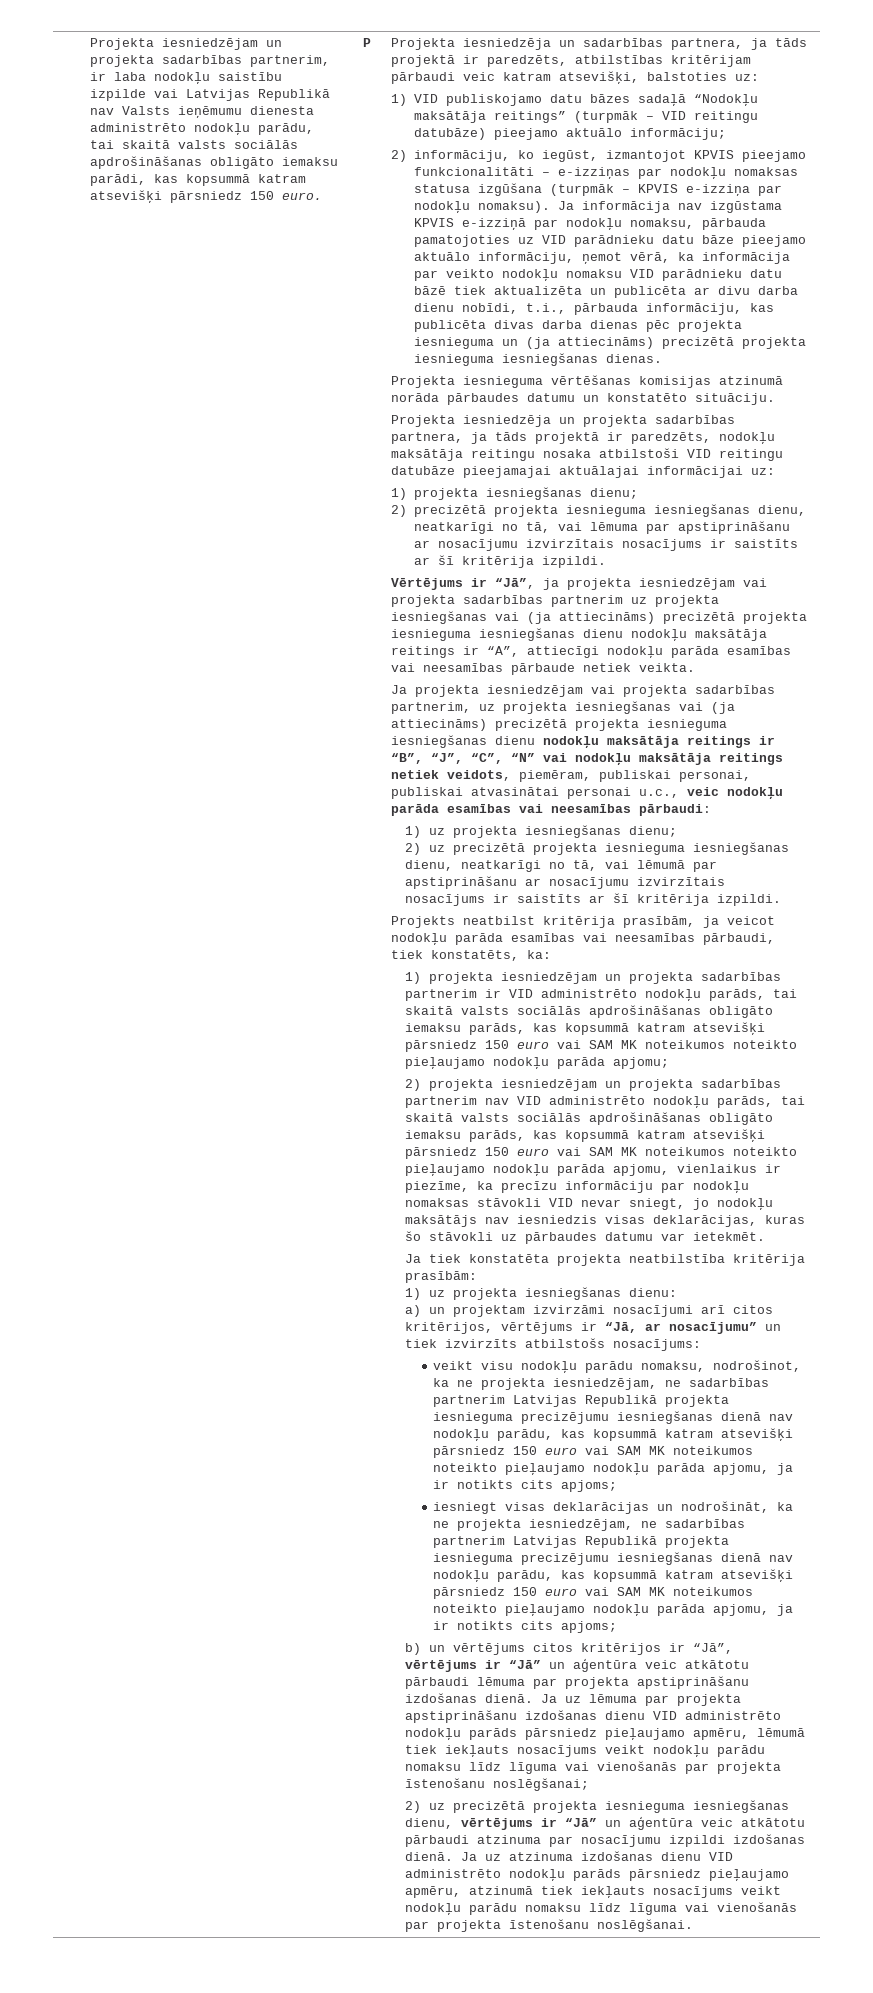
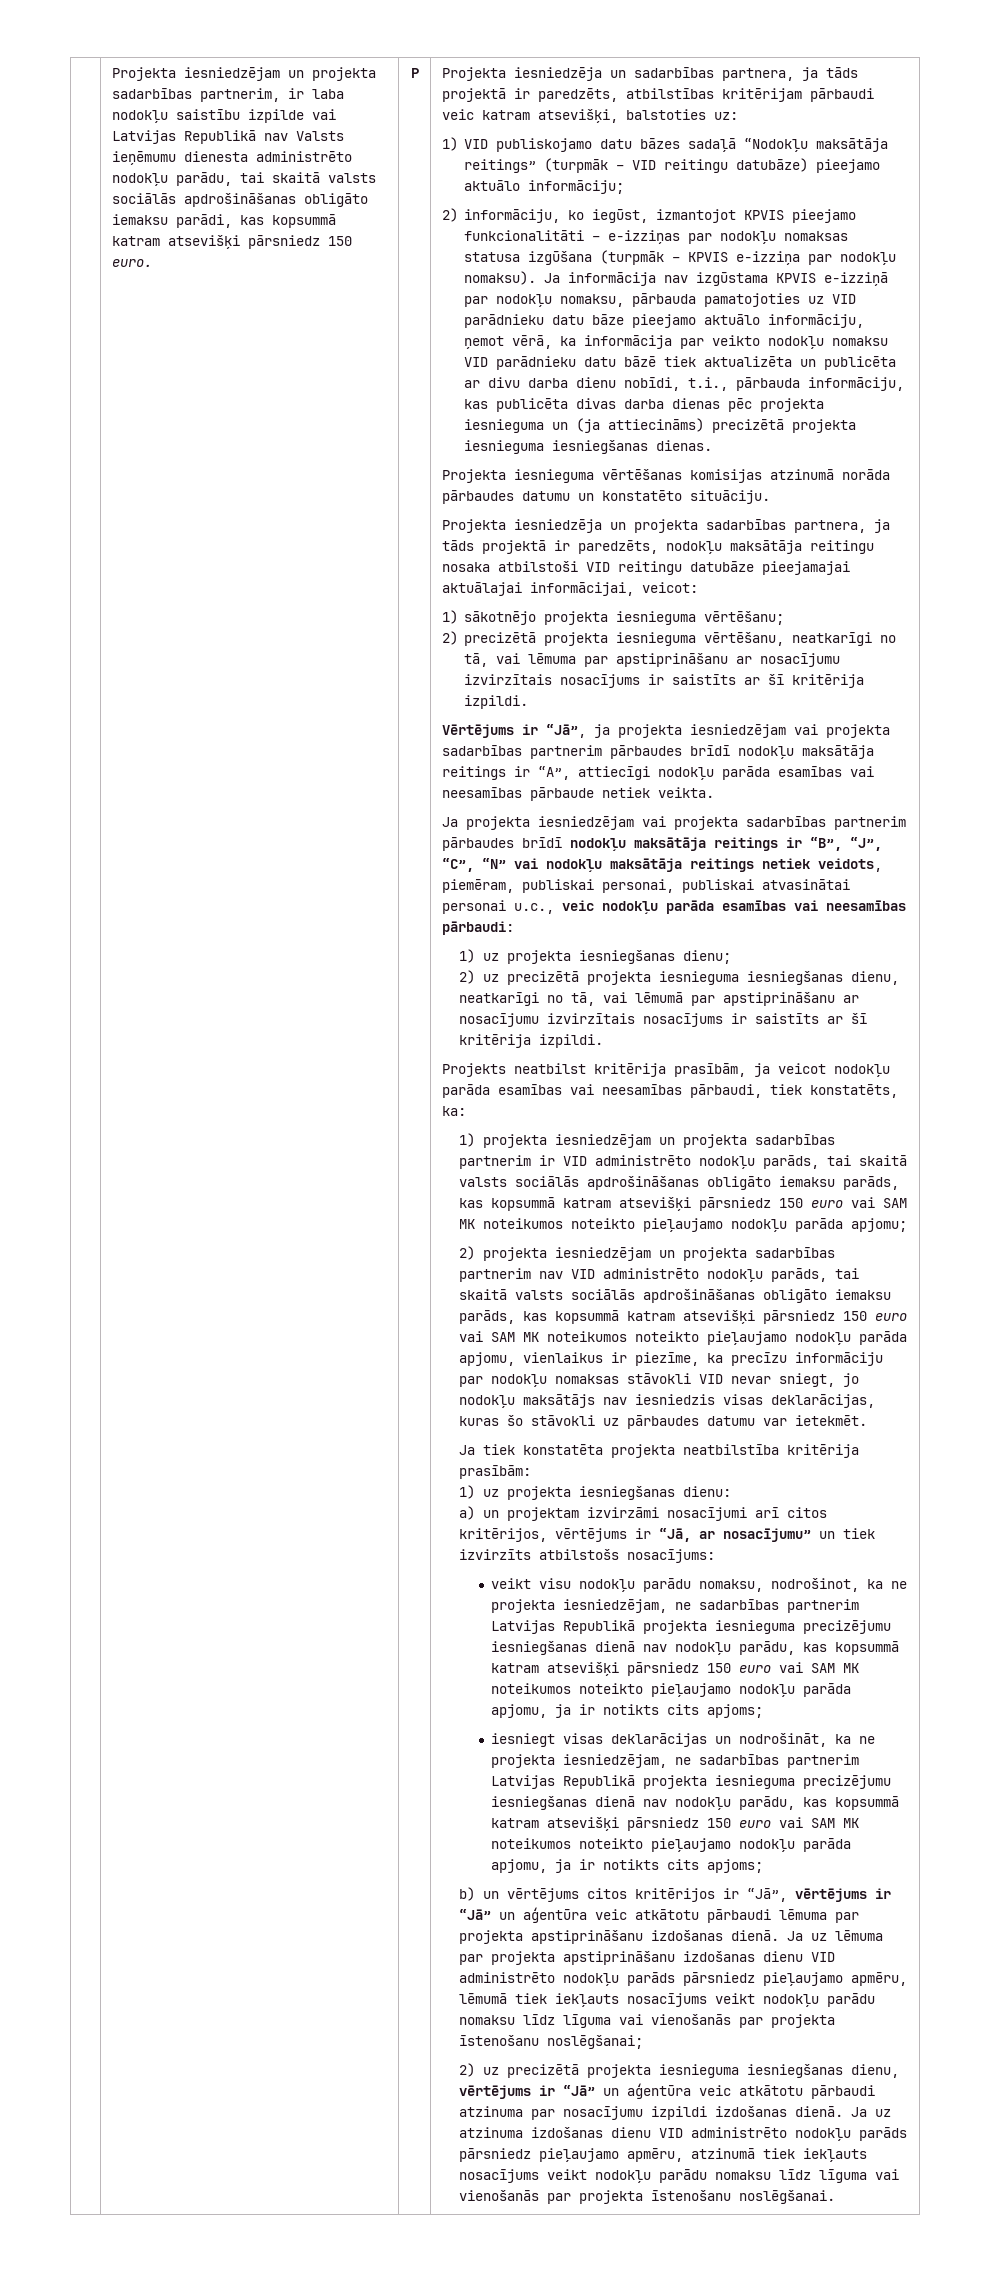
[647,466,776,478] [391,487,638,500] informācijai uz: // 1) projekta iesniegšanas dienu; -> [529,582,698,596] [441,610,785,625] informācijai, veicot: // 1) sākotnējo projekta iesnieguma vērtēšanu;
[653,504,806,517] iesniegšanas dienu, -> [704,632,785,646] vērtēšanu,
[631,595,720,607] [391,611,808,624] [391,628,624,641] uz projekta iesniegšanas vai (ja attiecināms) precizētā projekta iesnieguma iesniegšanas dienu -> [609,745,730,759] pārbaudes brīdī
[391,701,736,714] [391,719,728,731] [391,735,536,748] partnerim, uz projekta iesniegšanas vai (ja attiecināms) precizētā projekta iesnieguma iesniegšanas dienu -> [833,816,906,830] [441,837,562,851] partnerim pārbaudes brīdī

